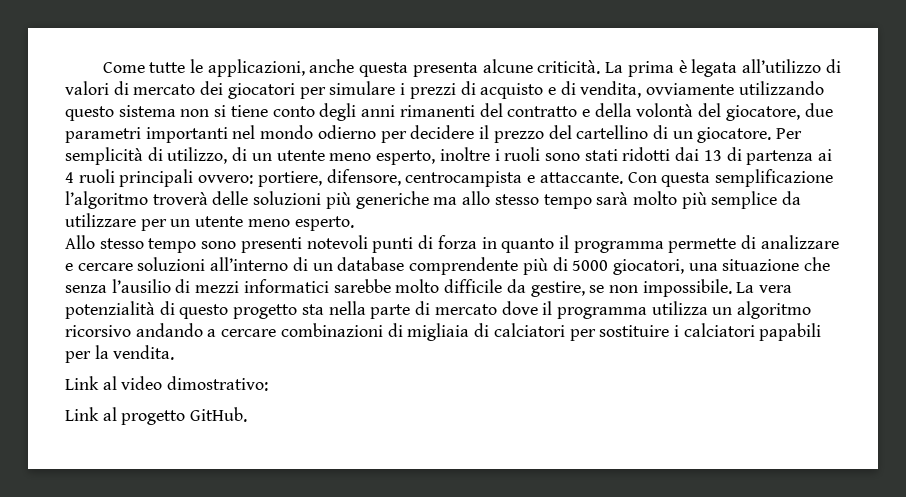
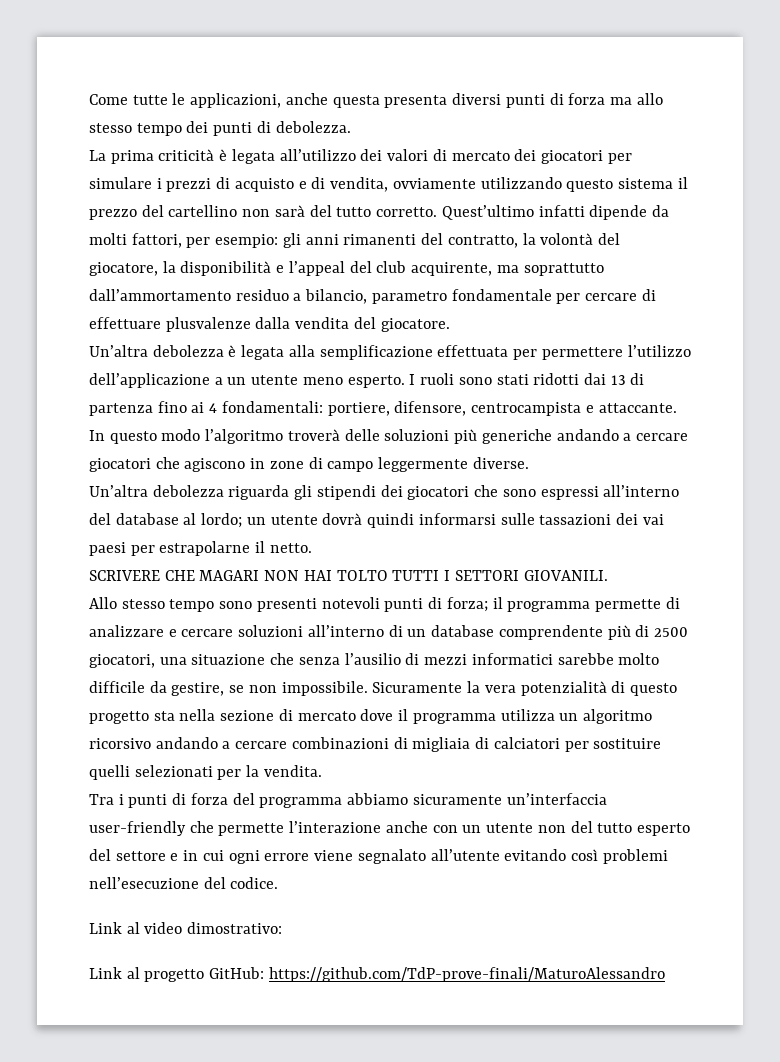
[482,59,601,74] alcune criticità. -> [452,93,663,108] [89,121,351,136] diversi punti di forza ma allo stesso tempo dei punti di debolezza. //
(674, 69) none -> [158,149,215,161] criticità
[825,59,841,73] di -> [360,149,383,161] dei
[180,103,833,121] [65,125,803,143] [65,147,500,165] non si tiene conto degli anni rimanenti del contratto e della volontà del giocatore, due parametri importanti nel mondo odierno per decidere il prezzo del cartellino di un giocatore. Per semplicità di utilizzo, di un utente meno esperto, inoltre i -> [677,177,688,189] [89,205,669,220] [89,233,620,248] [89,261,604,276] [89,289,656,304] [89,317,450,332] [89,345,691,360] [89,373,416,388] il prezzo del cartellino non sarà del tutto corretto. Quest’ultimo infatti dipende da molti fattori, per esempio: gli anni rimanenti del contratto, la volontà del giocatore, la disponibilità e l’appeal del club acquirente, ma soprattutto dall’ammortamento residuo a bilancio, parametro fondamentale per cercare di effettuare plusvalenze dalla vendita del giocatore. // Un’altra debolezza è legata alla semplificazione effettuata per permettere l’utilizzo dell’applicazione a un utente meno esperto. I
(814, 157) none -> [157,401,187,413] fino
[78,169,254,187] ruoli principali ovvero: -> [221,401,323,413] fondamentali:
[627,169,833,187] Con questa semplificazione -> [89,429,201,444] In questo modo
[433,191,802,209] [65,213,354,231] ma allo stesso tempo sarà molto più semplice da utilizzare per un utente meno esperto. -> [556,429,688,441] [89,457,529,472] [89,485,680,500] [89,513,664,528] [89,541,312,556] [89,570,608,581] andando a cercare giocatori che agiscono in zone di campo leggermente diverse. // Un’altra debolezza riguarda gli stipendi dei giocatori che sono espressi all’interno del database al lordo; un utente dovrà quindi informarsi sulle tassazioni dei vai paesi per estrapolarne il netto. // SCRIVERE CHE MAGARI NON HAI TOLTO TUTTI I SETTORI GIOVANILI.
[437,235,555,253] forza in quanto -> [446,597,488,612] forza;
[572,260,609,271] 5000 -> [653,627,688,637] 2500
[736,282,755,293] La -> [372,681,481,693] Sicuramente la
[370,304,411,319] parte -> [220,710,275,721] sezione
[673,323,822,341] i calciatori papabili -> [89,765,213,780] quelli selezionati
(175, 352) none -> [89,793,607,808] [89,821,690,836] [89,849,668,864] [89,877,279,889] // Tra i punti di forza del programma abbiamo sicuramente un’interfaccia user-friendly che permette l’interazione anche con un utente non del tutto esperto del settore e in cui ogni errore viene segnalato all’utente evitando così problemi nell’esecuzione del codice.
[190,407,248,422] GitHub. -> [209,967,665,982] GitHub: https://github.com/TdP-prove-finali/MaturoAlessandro

